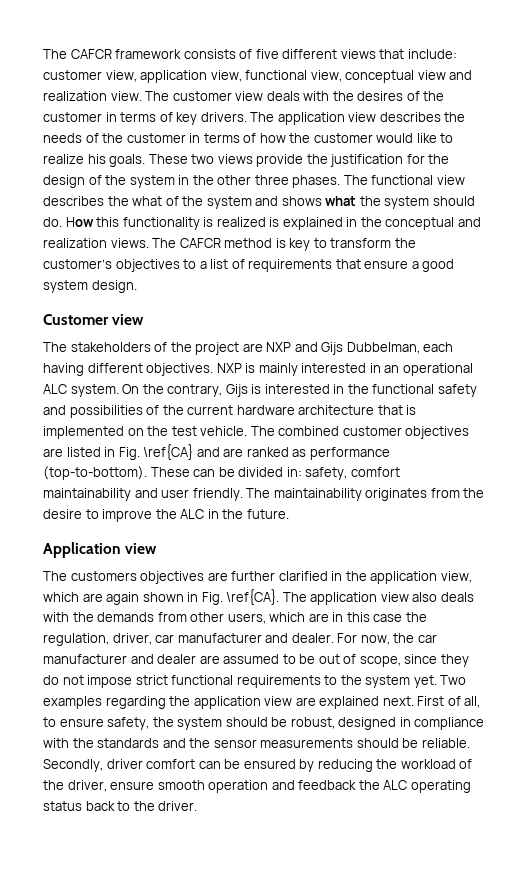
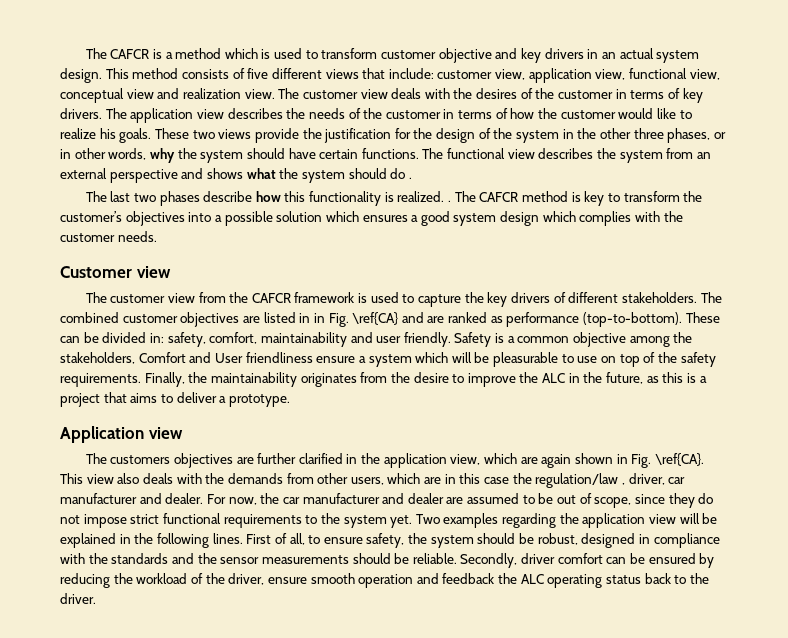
[43,49,182,59] The CAFCR framework -> [85,48,700,63] [60,68,179,83] The CAFCR is a method which is used to transform customer objective and key drivers in an actual system design. This method
[292,175,341,188] phases. -> [667,128,726,143] [60,148,419,163] phases, or in other words, why the system should have certain functions.
[132,196,252,209] what of the system -> [619,148,711,163] [60,168,178,183] system from an external perspective
[43,217,481,230] [43,238,149,248] do. How this functionality is realized is explained in the conceptual and realization views. -> [390,168,412,179] [85,191,452,206] do . // The last two phases describe how this functionality is realized. .
[183,259,455,272] [43,280,137,293] [43,314,145,325] [43,342,454,355] [43,363,473,376] [43,384,477,397] [43,405,417,418] [43,426,248,439] to a list of requirements that ensure a good system design. // Customer view // The stakeholders of the project are NXP and Gijs Dubbelman, each having different objectives. NXP is mainly interested in an operational ALC system. On the contrary, Gijs is interested in the functional safety and possibilities of the current hardware architecture that is implemented on the test vehicle. -> [188,211,683,226] [60,231,157,242] [60,266,171,278] [85,292,697,307] into a possible solution which ensures a good system design which complies with the customer needs. // Customer view // The customer view from the CAFCR framework is used to capture the key drivers of different stakeholders.
(116, 452) none -> [313,313,325,323] in
[350,467,400,477] comfort -> [209,332,258,344] comfort,
[246,488,271,498] The -> [454,332,693,347] [60,352,716,367] [60,372,208,387] Safety is a common objective among the stakeholders, Comfort and User friendliness ensure a system which will be pleasurable to use on top of the safety requirements. Finally, the
[246,509,289,519] future. -> [606,372,707,384] [60,392,290,407] future, as this is a project that aims to deliver a prototype.
[282,592,378,605] The application -> [60,473,83,484] This
[43,633,109,646] regulation, -> [535,473,625,488] regulation/law ,
[295,696,414,709] are explained next. -> [679,513,718,524] [60,533,243,548] will be explained in the following lines.

